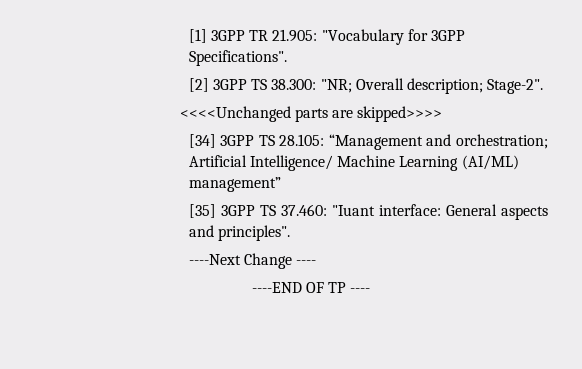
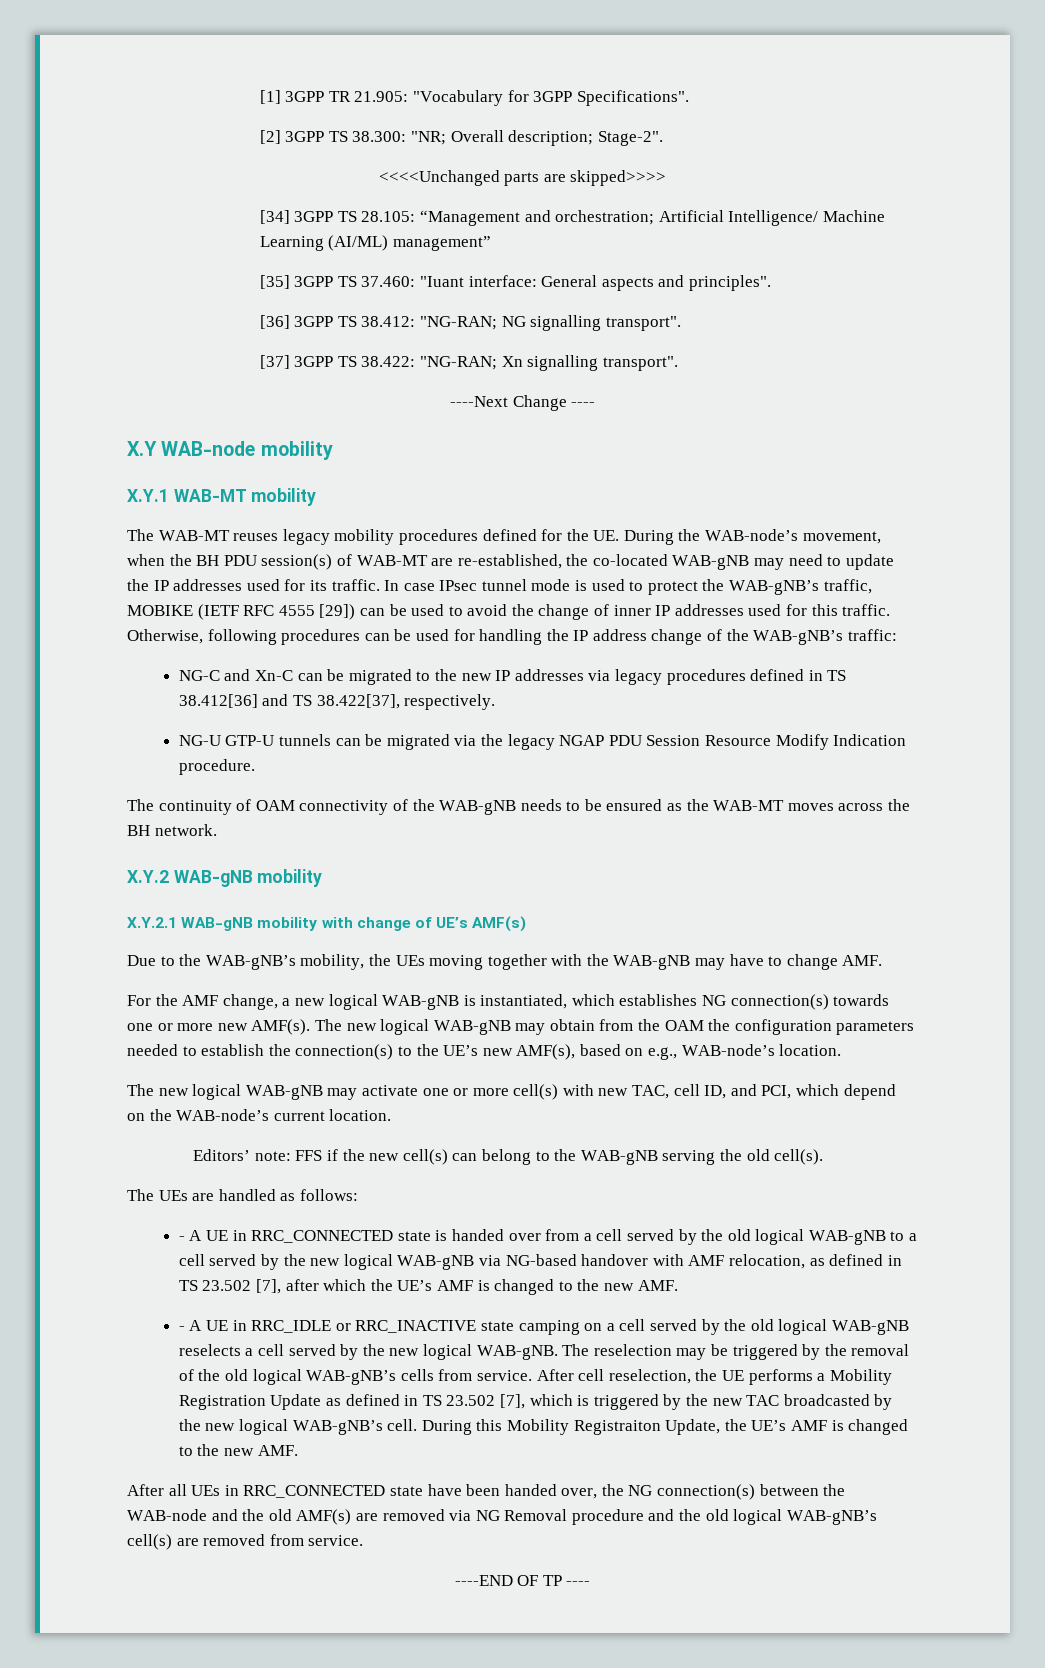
[188,253,317,269] ----Next Change ---- -> [259,315,681,331] [259,355,678,371] [449,395,596,411] [127,441,333,460] [127,488,317,506] [127,529,881,545] [127,554,894,570] [127,579,872,595] [127,604,891,620] [127,629,897,645] [178,669,847,685] [178,694,496,710] [178,734,907,750] [178,759,255,775] [127,799,911,815] [127,824,217,836] [127,869,323,887] [127,916,527,932] [127,954,883,970] [127,994,890,1010] [127,1019,915,1035] [127,1044,842,1060] [127,1084,896,1100] [127,1109,392,1121] [193,1149,824,1165] [127,1189,358,1201] [178,1229,918,1245] [178,1254,902,1270] [178,1279,678,1295] [178,1319,909,1335] [178,1344,910,1360] [178,1369,892,1385] [178,1394,893,1410] [178,1419,909,1435] [178,1444,298,1456] [127,1484,846,1500] [127,1509,877,1525] [127,1534,364,1550] [36] 3GPP TS 38.412: "NG-RAN; NG signalling transport". // [37] 3GPP TS 38.422: "NG-RAN; Xn signalling transport". // ----Next Change ---- // X.Y WAB-node mobility // X.Y.1 WAB-MT mobility // The WAB-MT reuses legacy mobility procedures defined for the UE. During the WAB-node’s movement, when the BH PDU session(s) of WAB-MT are re-established, the co-located WAB-gNB may need to update the IP addresses used for its traffic. In case IPsec tunnel mode is used to protect the WAB-gNB’s traffic, MOBIKE (IETF RFC 4555 [29]) can be used to avoid the change of inner IP addresses used for this traffic. Otherwise, following procedures can be used for handling the IP address change of the WAB-gNB’s traffic: // NG-C and Xn-C can be migrated to the new IP addresses via legacy procedures defined in TS 38.412[36] and TS 38.422[37], respectively. // NG-U GTP-U tunnels can be migrated via the legacy NGAP PDU Session Resource Modify Indication procedure. // The continuity of OAM connectivity of the WAB-gNB needs to be ensured as the WAB-MT moves across the BH network. // X.Y.2 WAB-gNB mobility // X.Y.2.1 WAB-gNB mobility with change of UE’s AMF(s) // Due to the WAB-gNB’s mobility, the UEs moving together with the WAB-gNB may have to change AMF. // For the AMF change, a new logical WAB-gNB is instantiated, which establishes NG connection(s) towards one or more new AMF(s). The new logical WAB-gNB may obtain from the OAM the configuration parameters needed to establish the connection(s) to the UE’s new AMF(s), based on e.g., WAB-node’s location. // The new logical WAB-gNB may activate one or more cell(s) with new TAC, cell ID, and PCI, which depend on the WAB-node’s current location. // Editors’ note: FFS if the new cell(s) can belong to the WAB-gNB serving the old cell(s). // The UEs are handled as follows: // - A UE in RRC_CONNECTED state is handed over from a cell served by the old logical WAB-gNB to a cell served by the new logical WAB-gNB via NG-based handover with AMF relocation, as defined in TS 23.502 [7], after which the UE’s AMF is changed to the new AMF. // - A UE in RRC_IDLE or RRC_INACTIVE state camping on a cell served by the old logical WAB-gNB reselects a cell served by the new logical WAB-gNB. The reselection may be triggered by the removal of the old logical WAB-gNB’s cells from service. After cell reselection, the UE performs a Mobility Registration Update as defined in TS 23.502 [7], which is triggered by the new TAC broadcasted by the new logical WAB-gNB’s cell. During this Mobility Registraiton Update, the UE’s AMF is changed to the new AMF. // After all UEs in RRC_CONNECTED state have been handed over, the NG connection(s) between the WAB-node and the old AMF(s) are removed via NG Removal procedure and the old logical WAB-gNB’s cell(s) are removed from service.

